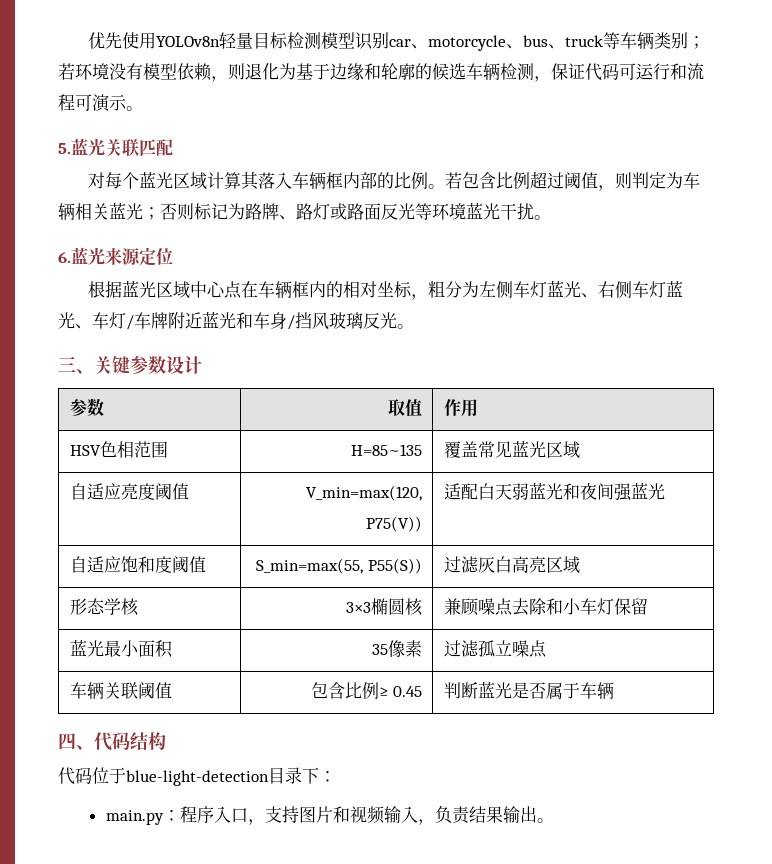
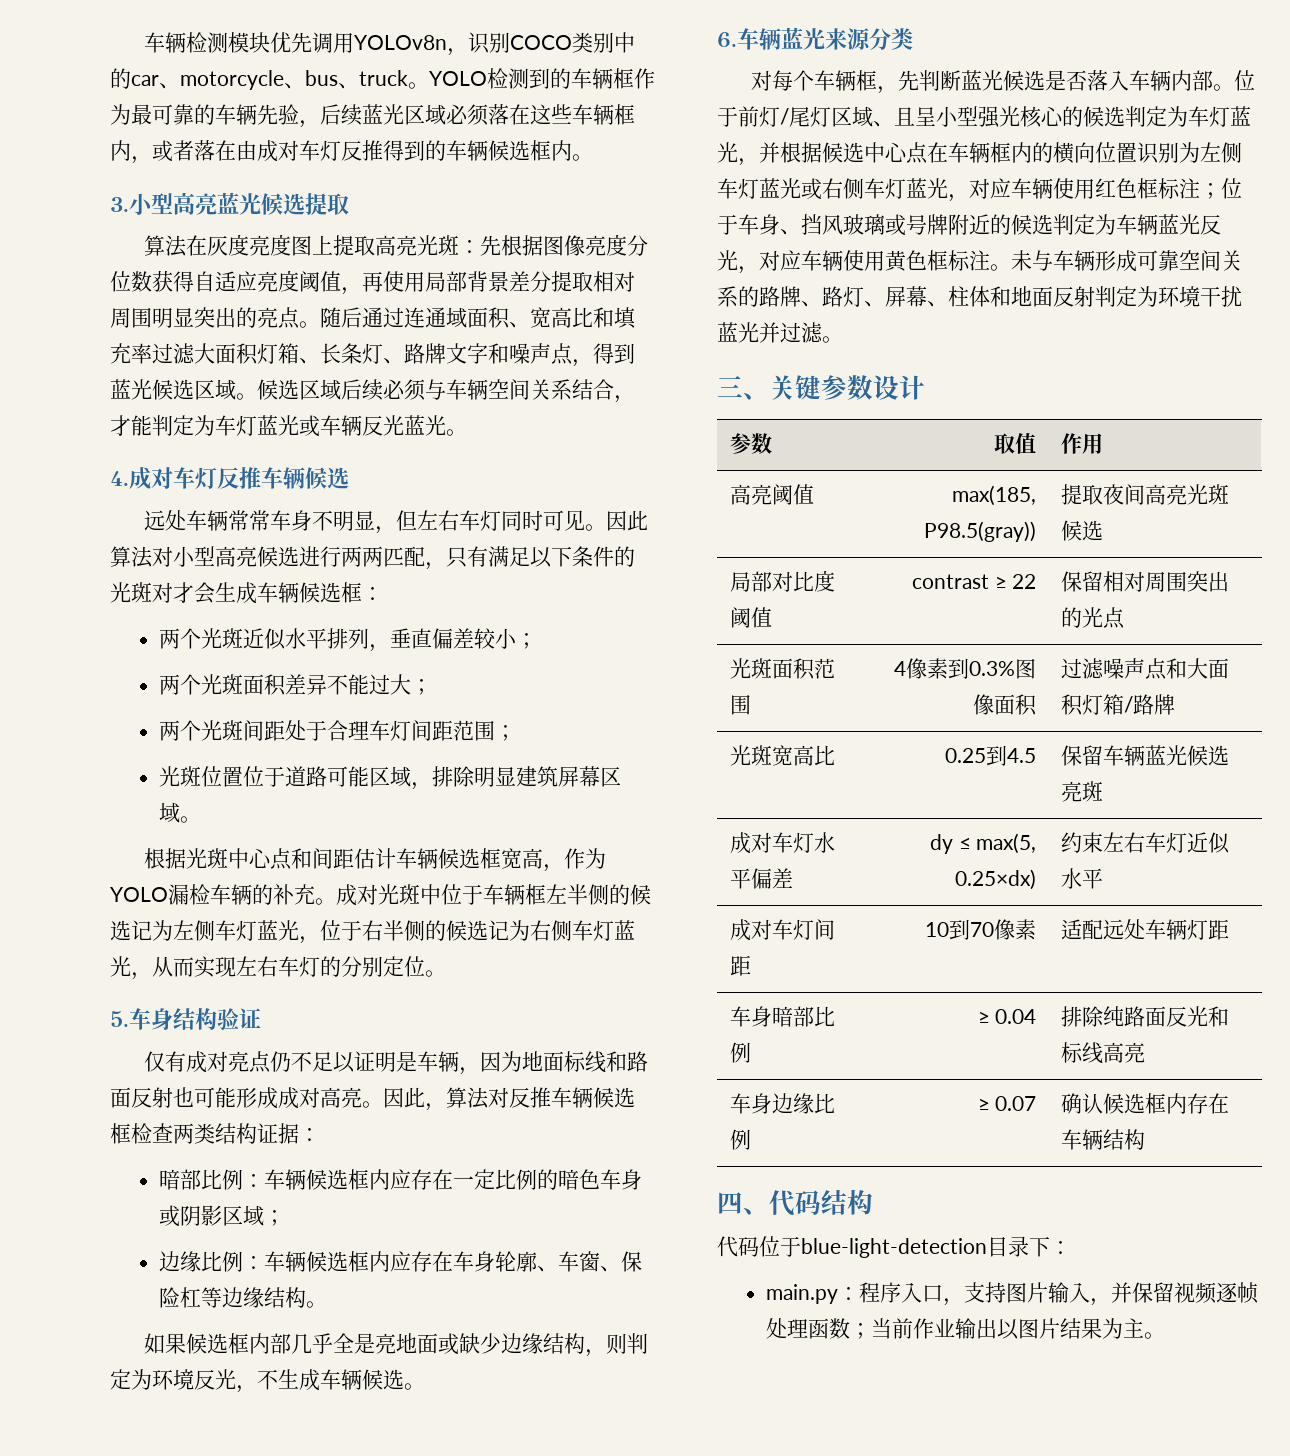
[88,32,390,50] 优先使用YOLOv8n轻量目标检测模型识别 -> [144,32,636,56] [110,68,131,89] 车辆检测模块优先调用YOLOv8n，识别COCO类别中的
[603,32,706,50] [58,63,704,82] [58,94,143,112] [58,138,173,157] [88,171,701,191] [58,202,534,221] 等车辆类别；若环境没有模型依赖，则退化为基于边缘和轮廓的候选车辆检测，保证代码可运行和流程可演示。 // 5.蓝光关联匹配 // 对每个蓝光区域计算其落入车辆框内部的比例。若包含比例超过阈值，则判定为车辆相关蓝光；否则标记为路牌、路灯或路面反光等环境蓝光干扰 -> [408,68,655,89] [110,104,635,128] [110,140,593,164] [110,192,349,215] [144,234,649,257] [110,270,635,295] [110,307,637,329] [110,343,635,367] [110,379,635,403] [110,415,467,437] [110,467,349,490] [144,510,649,534] [110,546,635,570] [110,582,383,604] [158,628,537,652] [158,674,432,696] [158,720,516,741] [158,766,621,790] [158,802,201,823] [144,848,607,872] [110,884,651,906] [110,920,635,944] [110,956,446,980] [110,1008,261,1030] [144,1051,649,1075] [110,1087,635,1111] [110,1123,320,1144] [158,1169,642,1190] [158,1205,285,1227] [158,1251,642,1272] [158,1287,327,1308] [144,1333,649,1357] [110,1369,404,1393] 。YOLO检测到的车辆框作为最可靠的车辆先验，后续蓝光区域必须落在这些车辆框内，或者落在由成对车灯反推得到的车辆候选框内。 // 3.小型高亮蓝光候选提取 // 算法在灰度亮度图上提取高亮光斑：先根据图像亮度分位数获得自适应亮度阈值，再使用局部背景差分提取相对周围明显突出的亮点。随后通过连通域面积、宽高比和填充率过滤大面积灯箱、长条灯、路牌文字和噪声点，得到蓝光候选区域。候选区域后续必须与车辆空间关系结合，才能判定为车灯蓝光或车辆反光蓝光。 // 4.成对车灯反推车辆候选 // 远处车辆常常车身不明显，但左右车灯同时可见。因此算法对小型高亮候选进行两两匹配，只有满足以下条件的光斑对才会生成车辆候选框： // 两个光斑近似水平排列，垂直偏差较小； // 两个光斑面积差异不能过大； // 两个光斑间距处于合理车灯间距范围； // 光斑位置位于道路可能区域，排除明显建筑屏幕区域。 // 根据光斑中心点和间距估计车辆候选框宽高，作为YOLO漏检车辆的补充。成对光斑中位于车辆框左半侧的候选记为左侧车灯蓝光，位于右半侧的候选记为右侧车灯蓝光，从而实现左右车灯的分别定位。 // 5.车身结构验证 // 仅有成对亮点仍不足以证明是车辆，因为地面标线和路面反射也可能形成成对高亮。因此，算法对反推车辆候选框检查两类结构证据： // 暗部比例：车辆候选框内应存在一定比例的暗色车身或阴影区域； // 边缘比例：车辆候选框内应存在车身轮廓、车窗、保险杠等边缘结构。 // 如果候选框内部几乎全是亮地面或缺少边缘结构，则判定为环境反光，不生成车辆候选
(71, 257) none -> [737,28,781,50] 车辆
[139,247,173,266] [88,280,191,299] 定位 // 根据蓝光区域 -> [869,28,913,50] [751,70,1256,94] [717,106,1251,128] [717,142,864,166] 分类 // 对每个车辆框，先判断蓝光候选是否落入车辆内部。位于前灯/尾灯区域、且呈小型强光核心的候选判定为车灯蓝光，并根据候选
[343,280,684,300] [58,311,397,330] 相对坐标，粗分为左侧车灯蓝光、右侧车灯蓝光、车灯/车牌附近蓝光和车身/挡风玻璃反光 -> [1053,142,1242,164] [717,178,1242,202] [717,214,1221,236] [717,250,1242,274] [717,286,1242,307] [717,322,823,343] 横向位置识别为左侧车灯蓝光或右侧车灯蓝光，对应车辆使用红色框标注；位于车身、挡风玻璃或号牌附近的候选判定为车辆蓝光反光，对应车辆使用黄色框标注。未与车辆形成可靠空间关系的路牌、路灯、屏幕、柱体和地面反射判定为环境干扰蓝光并过滤
[69,441,168,458] [350,444,422,456] [443,440,580,459] [69,483,189,500] [305,485,422,501] [365,516,422,532] [443,482,665,501] [69,556,206,573] [255,558,422,574] [443,556,580,574] [69,598,139,616] [345,598,423,616] [443,598,648,616] [69,639,173,658] [371,640,422,658] [443,640,547,658] [69,682,172,700] [310,682,422,699] [443,681,614,700] HSV色相范围 | H=85~135 | 覆盖常见蓝光区域 // 自适应亮度阈值 | V_min=max(120, P75(V)) | 适配白天弱蓝光和夜间强蓝光 // 自适应饱和度阈值 | S_min=max(55, P55(S)) | 过滤灰白高亮区域 // 形态学核 | 3×3椭圆核 | 兼顾噪点去除和小车灯保留 // 蓝光最小面积 | 35像素 | 过滤孤立噪点 // 车辆关联阈值 | 包含比例≥ 0.45 | 判断蓝光是否属于车辆 -> [729,484,814,505] [952,485,1037,506] [924,521,1037,542] [1060,484,1229,505] [1060,520,1103,541] [729,570,835,592] [729,607,772,628] [911,574,1037,589] [1060,571,1229,592] [1060,607,1125,629] [729,658,835,680] [729,694,751,715] [894,658,1037,679] [973,694,1038,716] [1060,658,1229,680] [1060,694,1175,716] [729,745,835,766] [945,745,1037,766] [1060,745,1229,766] [1060,781,1103,802] [729,832,835,854] [729,868,793,889] [929,833,1037,854] [955,869,1037,890] [1060,832,1230,854] [1060,868,1103,889] [729,919,835,941] [729,955,751,976] [925,919,1037,940] [1060,919,1229,940] [729,1006,835,1027] [729,1042,751,1063] [977,1009,1037,1024] [1060,1006,1229,1027] [1060,1042,1145,1064] [729,1093,835,1114] [729,1129,751,1150] [977,1096,1037,1111] [1060,1093,1229,1114] [1060,1129,1145,1150] 高亮阈值 | max(185, P98.5(gray)) | 提取夜间高亮光斑候选 // 局部对比度阈值 | contrast ≥ 22 | 保留相对周围突出的光点 // 光斑面积范围 | 4像素到0.3%图像面积 | 过滤噪声点和大面积灯箱/路牌 // 光斑宽高比 | 0.25到4.5 | 保留车辆蓝光候选亮斑 // 成对车灯水平偏差 | dy ≤ max(5, 0.25×dx) | 约束左右车灯近似水平 // 成对车灯间距 | 10到70像素 | 适配远处车辆灯距 // 车身暗部比例 | ≥ 0.04 | 排除纯路面反光和标线高亮 // 车身边缘比例 | ≥ 0.07 | 确认候选框内存在车辆结构
[332,806,537,825] 和视频输入，负责结果输出 -> [1047,1282,1259,1306] [765,1318,1144,1340] 输入，并保留视频逐帧处理函数；当前作业输出以图片结果为主

